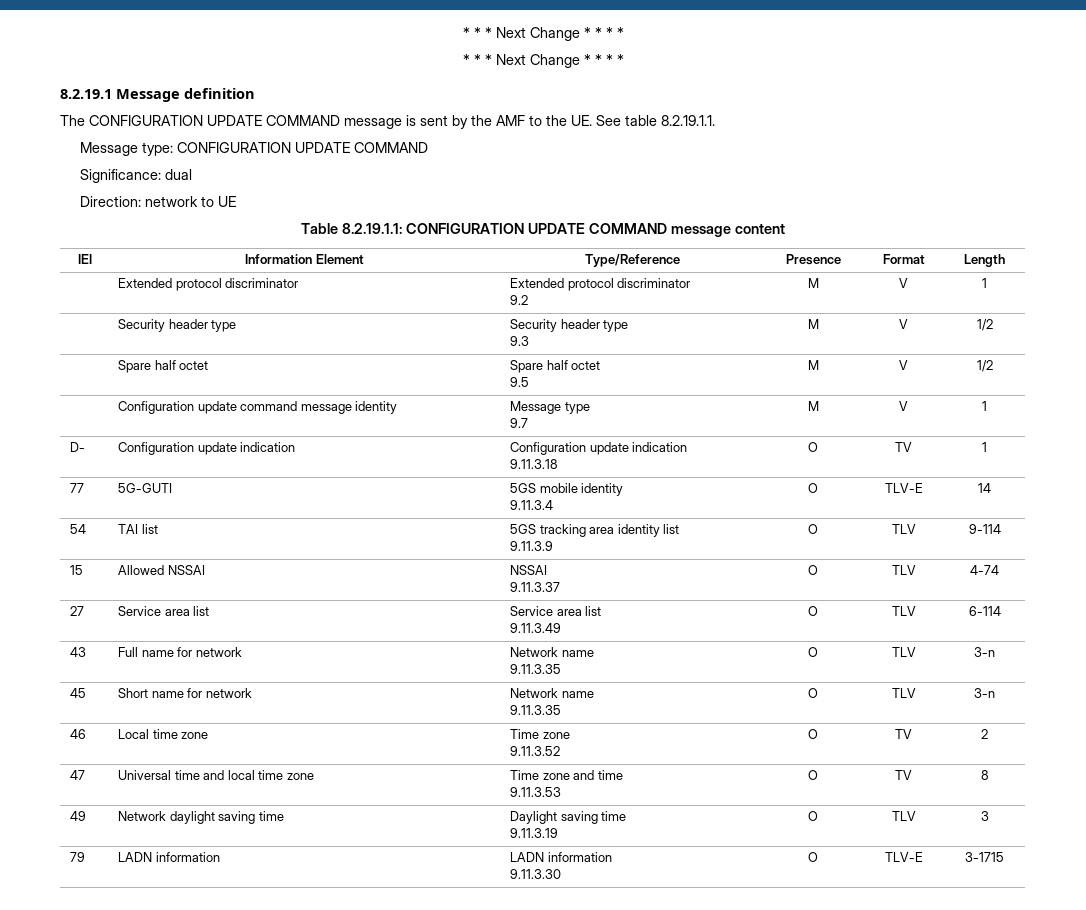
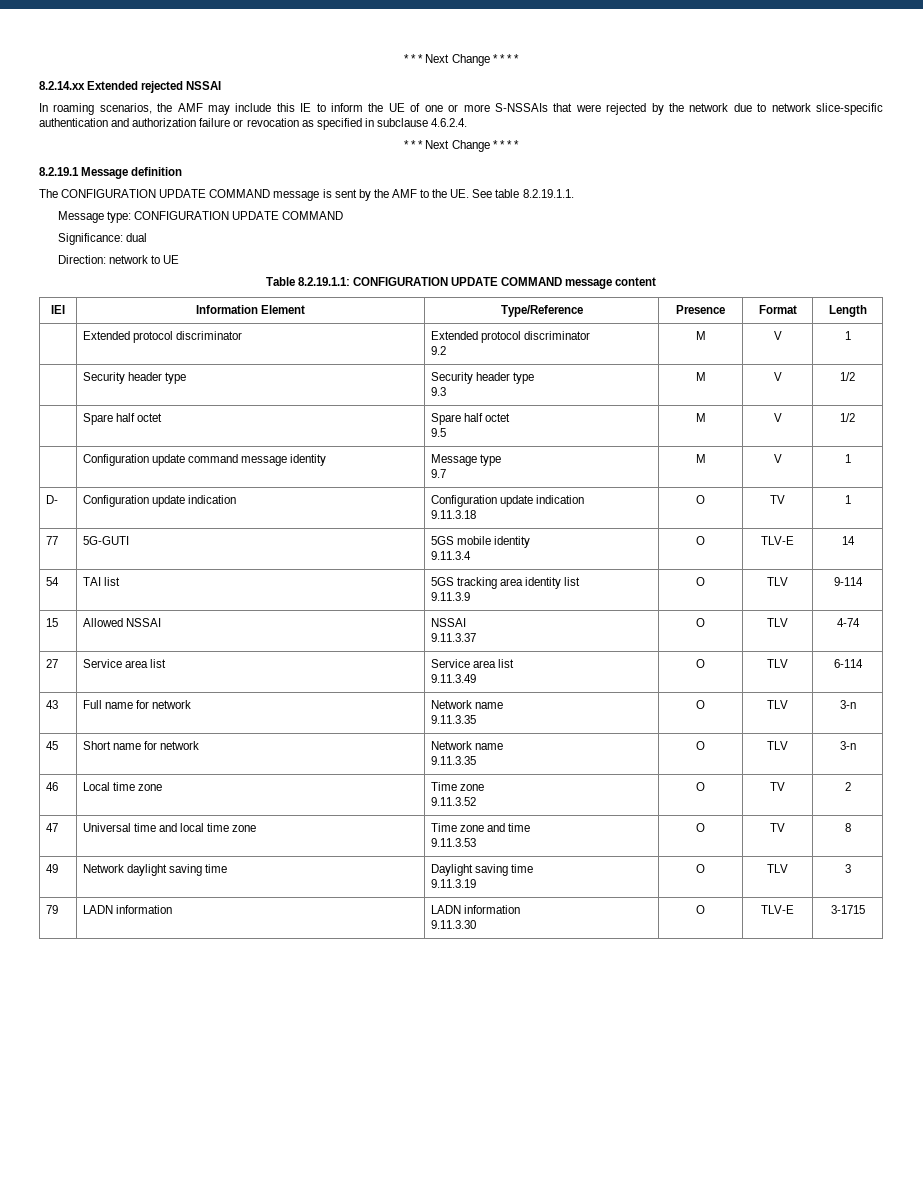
[462,27,624,41] * * * Next Change * * * * -> [404,54,519,66] [39,81,222,93] [39,103,883,115] [39,118,468,130] * * * Next Change * * * * // 8.2.14.xx Extended rejected NSSAI // In roaming scenarios, the AMF may include this IE to inform the UE of one or more S-NSSAIs that were rejected by the network due to network slice-specific authentication and authorization failure or revocation as specified in subclause 4.6.2.4.

